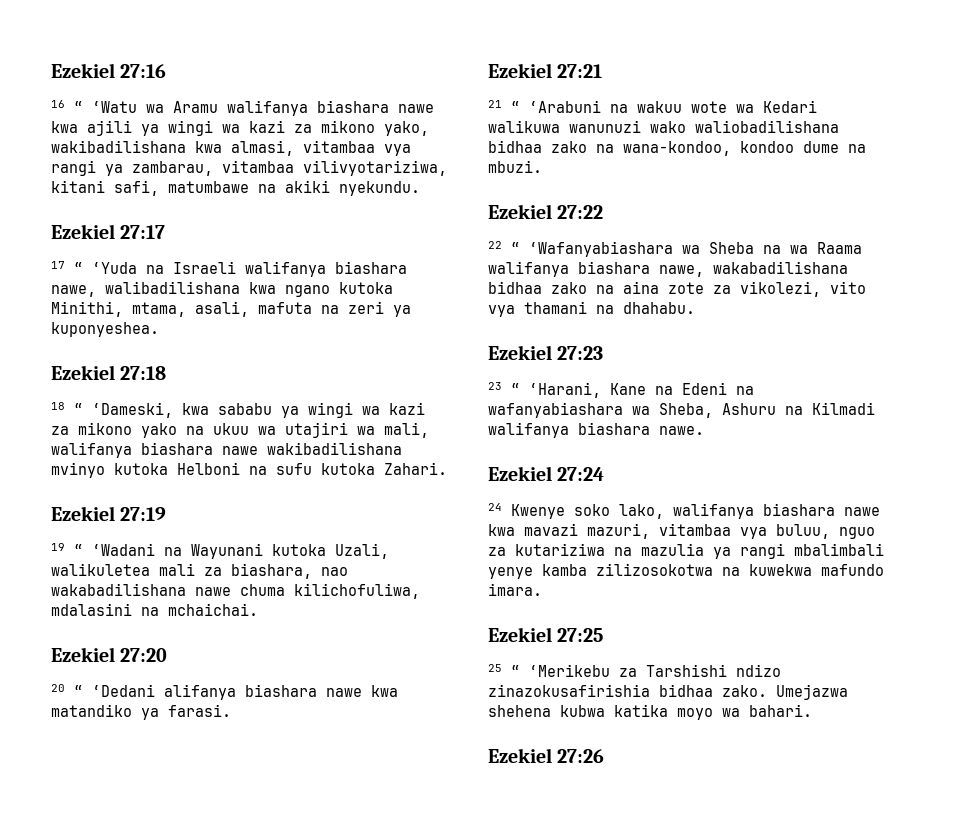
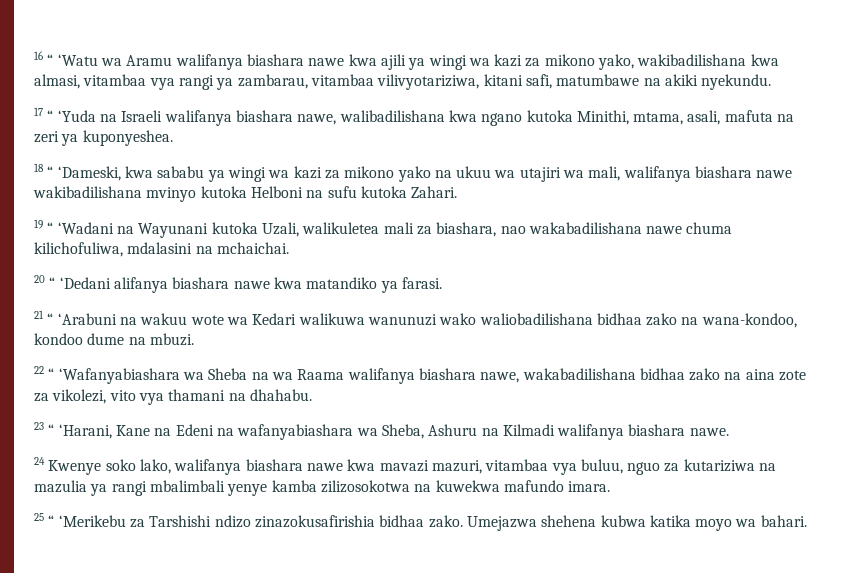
[51,63,167,78] Ezekiel 27:16 // -> (34, 55) none
[51,224,166,239] // Ezekiel 27:17 -> (772, 82) none
[51,365,167,380] // Ezekiel 27:18 -> (173, 138) none
[51,506,167,521] // Ezekiel 27:19 -> (458, 192) none
[51,647,168,662] // Ezekiel 27:20 -> (289, 248) none
[488,63,603,78] // Ezekiel 27:21 -> (442, 283) none
[488,204,604,219] // Ezekiel 27:22 -> (194, 339) none
[488,345,604,360] // Ezekiel 27:23 -> (312, 395) none
[488,466,605,481] // Ezekiel 27:24 -> (729, 432) none
[488,627,604,642] // Ezekiel 27:25 -> (611, 486) none
[488,748,605,763] // Ezekiel 27:26 -> (807, 521) none

